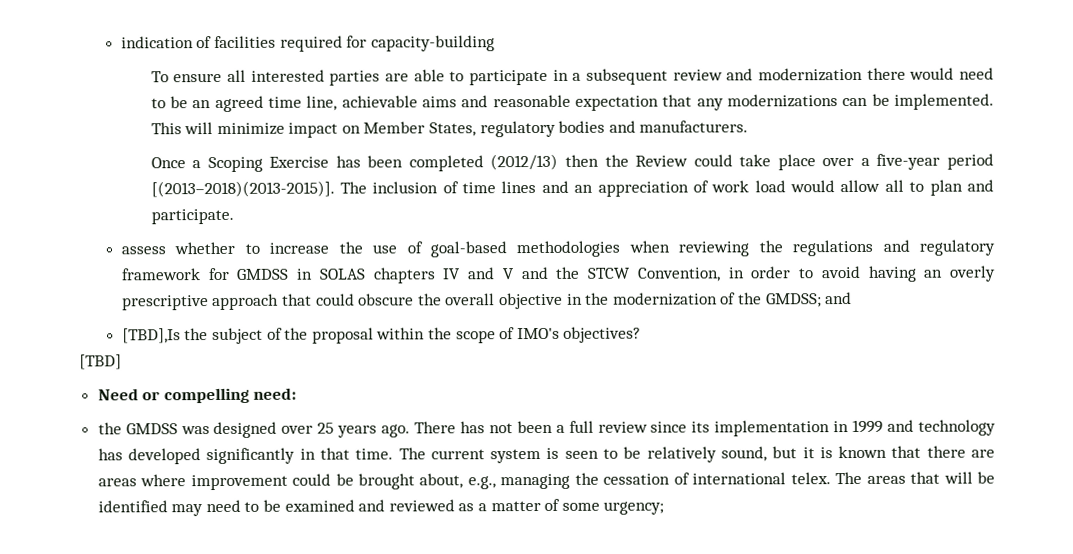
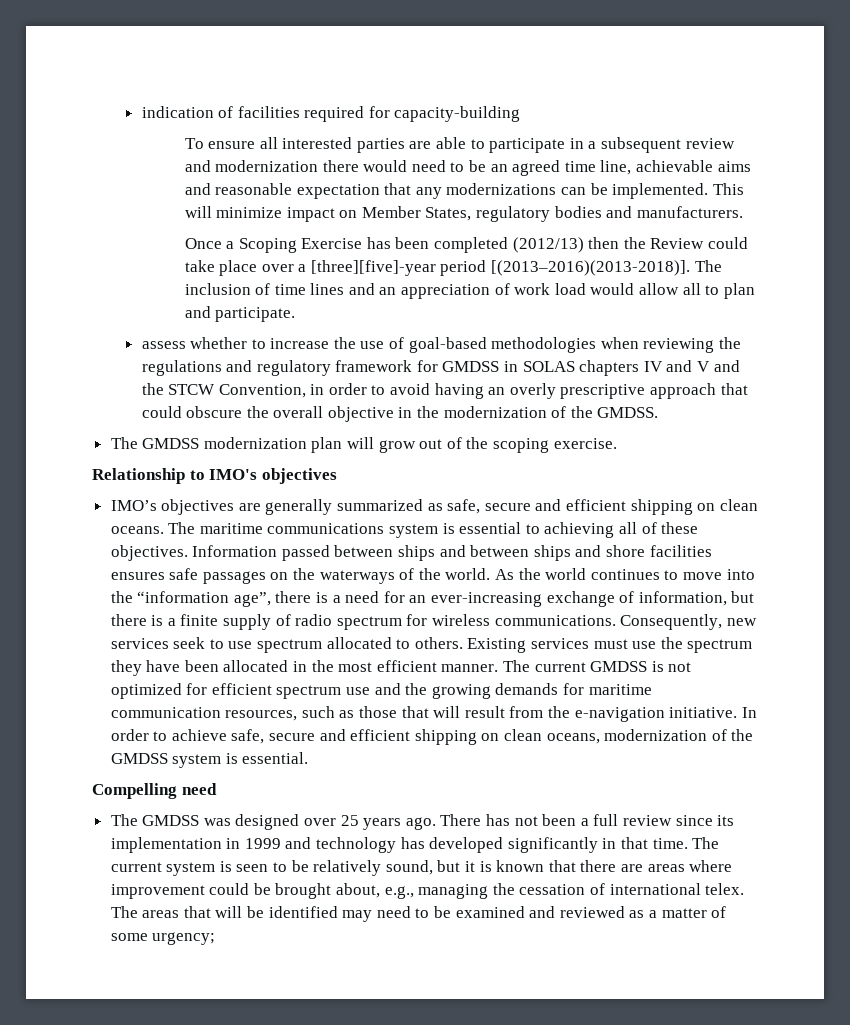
[876,153,995,170] [150,180,335,198] five-year period [(2013–2018)(2013-2015)]. -> [310,260,691,276] [three][five]-year period [(2013–2016)(2013-2018)].
[765,292,853,308] [121,326,642,345] [79,354,122,370] [97,387,298,404] [97,422,122,435] GMDSS; and // [TBD],Is the subject of the proposal within the scope of IMO's objectives? // [TBD] // Need or compelling need: // the -> [597,407,659,418] [110,437,617,453] [92,468,337,484] [110,499,758,515] [110,522,699,538] [110,545,712,561] [110,568,755,584] [110,591,755,607] [110,614,757,630] [110,637,753,653] [110,660,692,676] [110,683,652,699] [110,706,757,722] [110,729,754,745] [110,752,309,768] [92,783,217,799] [110,814,138,826] GMDSS. // The GMDSS modernization plan will grow out of the scoping exercise. // Relationship to IMO's objectives // IMO’s objectives are generally summarized as safe, secure and efficient shipping on clean oceans. The maritime communications system is essential to achieving all of these objectives. Information passed between ships and between ships and shore facilities ensures safe passages on the waterways of the world. As the world continues to move into the “information age”, there is a need for an ever-increasing exchange of information, but there is a finite supply of radio spectrum for wireless communications. Consequently, new services seek to use spectrum allocated to others. Existing services must use the spectrum they have been allocated in the most efficient manner. The current GMDSS is not optimized for efficient spectrum use and the growing demands for maritime communication resources, such as those that will result from the e-navigation initiative. In order to achieve safe, secure and efficient shipping on clean oceans, modernization of the GMDSS system is essential. // Compelling need // The

